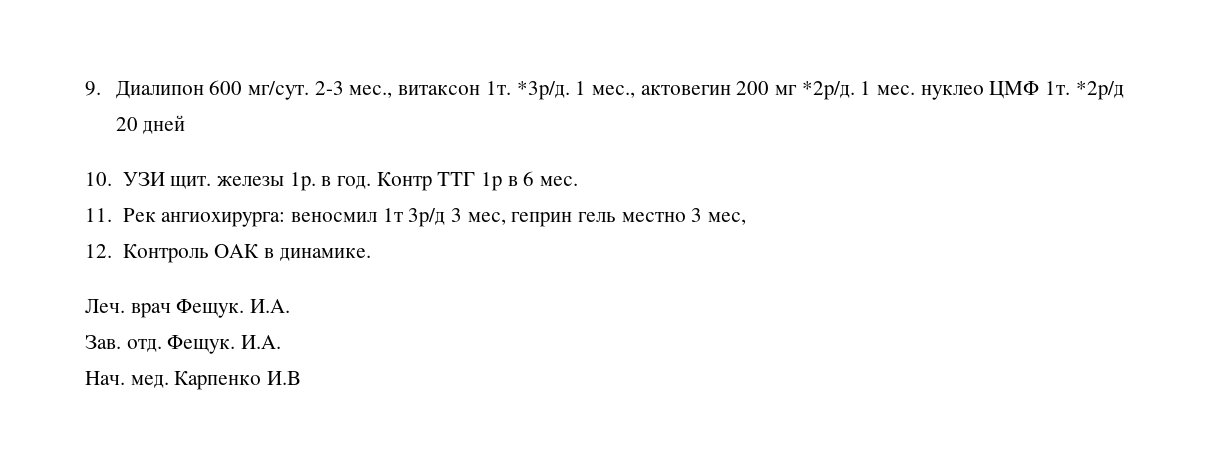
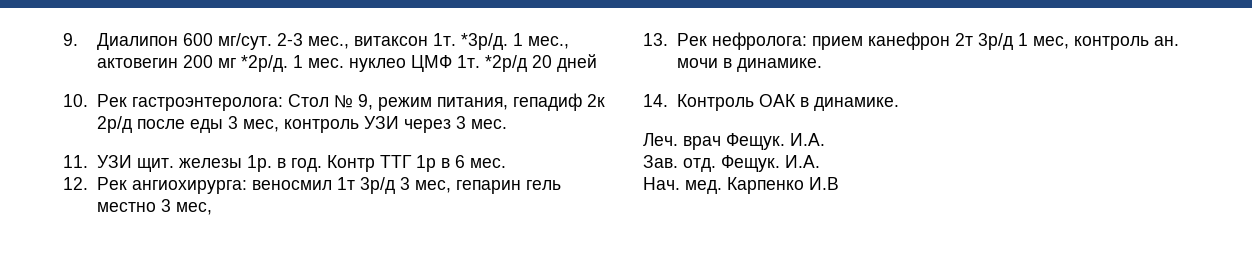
(112, 179) none -> [96,93,605,111] [96,116,507,133] [63,155,88,168] Рек гастроэнтеролога: Стол № 9, режим питания, гепадиф 2к 2р/д после еды 3 мес, контроль УЗИ через 3 мес. // 11.
[85,208,112,222] 11. -> [63,177,88,190] 12.
[511,212,573,227] геприн -> [455,180,521,194] гепарин
[85,244,112,258] 12. -> [643,32,1179,50] [676,58,822,72] [643,94,668,107] 13. Рек нефролога: прием канефрон 2т 3р/д 1 мес, контроль ан. мочи в динамике. // 14.

